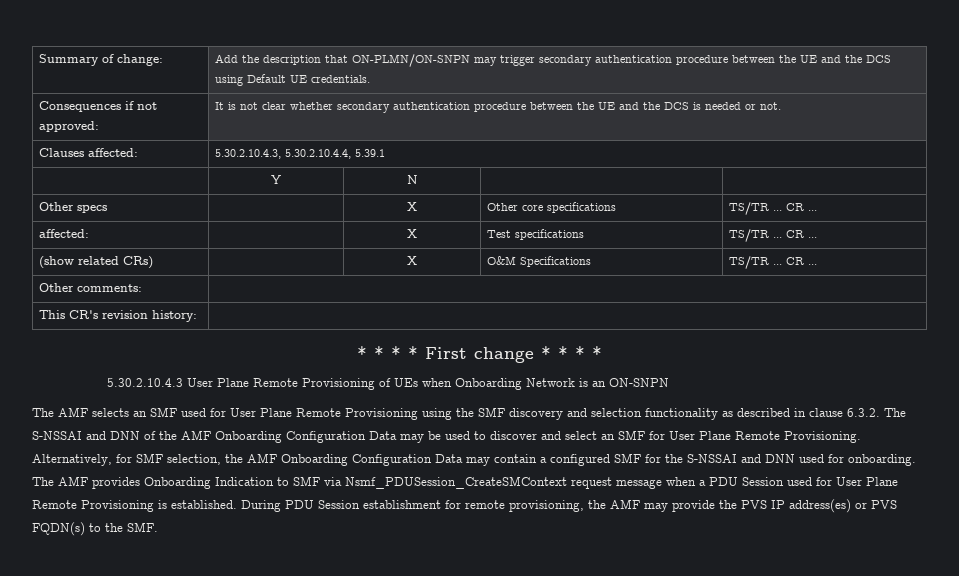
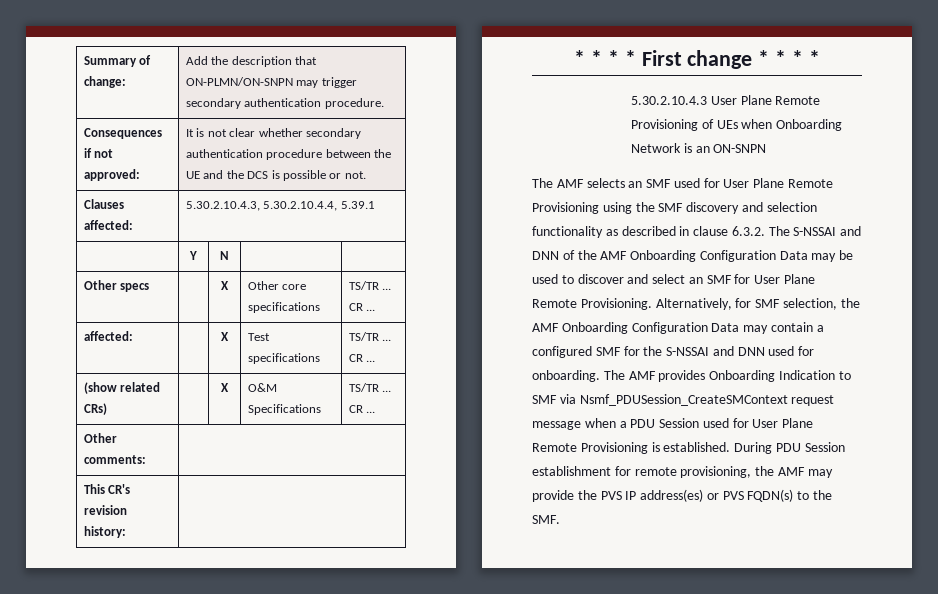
[676,55,892,65] [215,74,371,86] procedure between the UE and the DCS using Default UE credentials. -> [324,98,384,109] procedure.
[705,102,742,110] needed -> [282,170,326,181] possible

